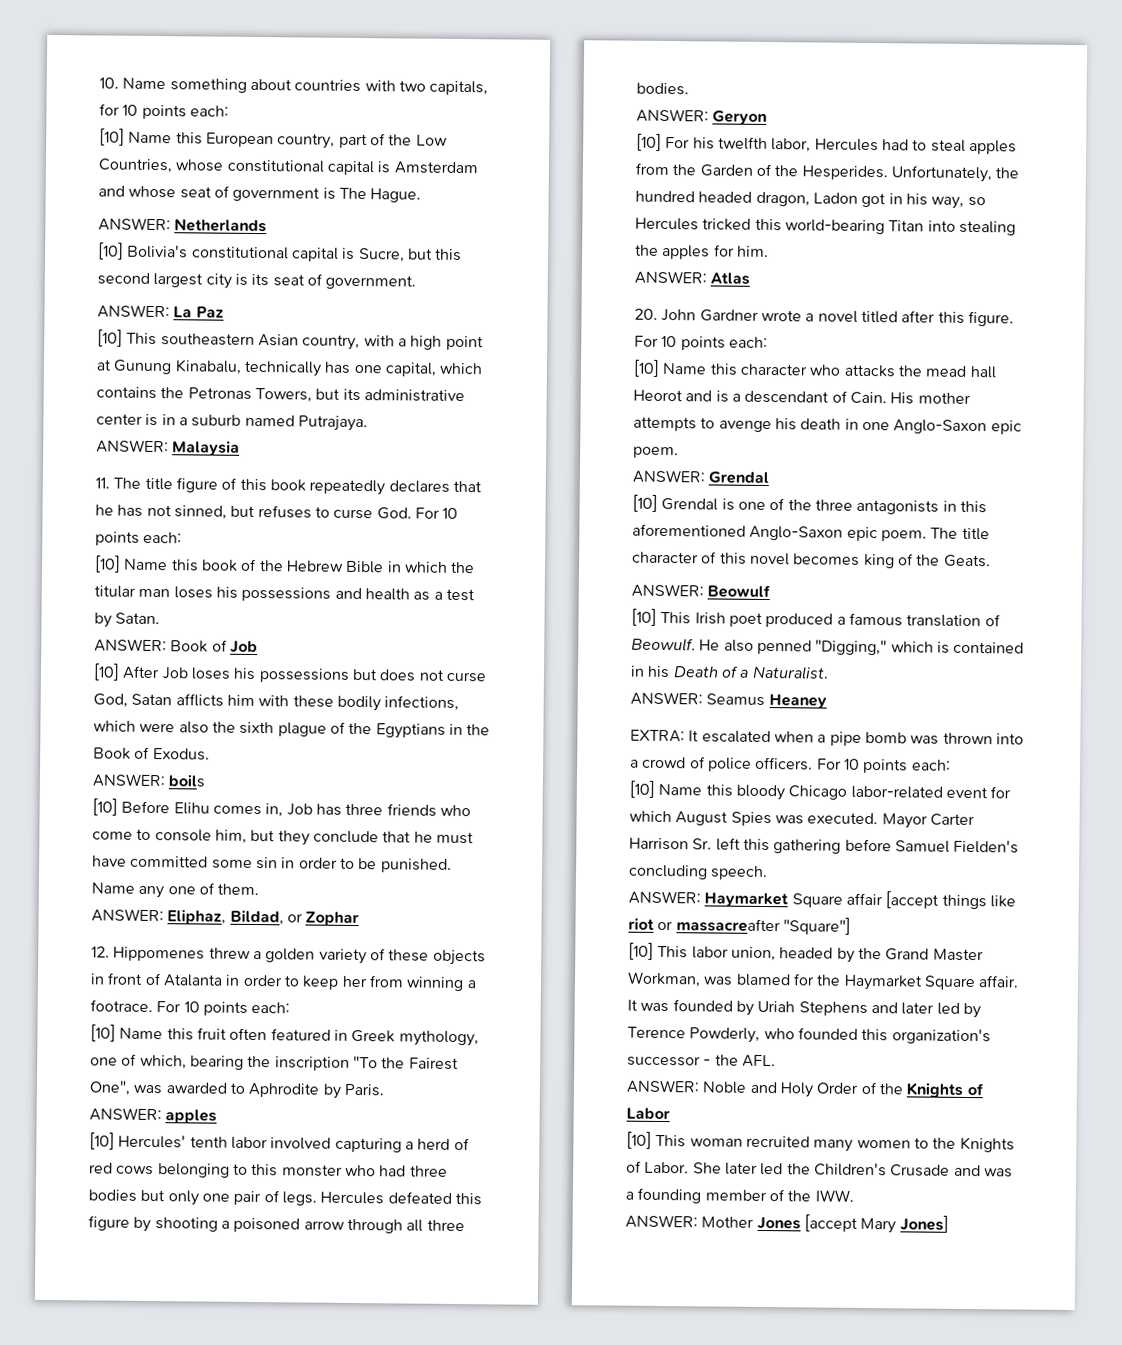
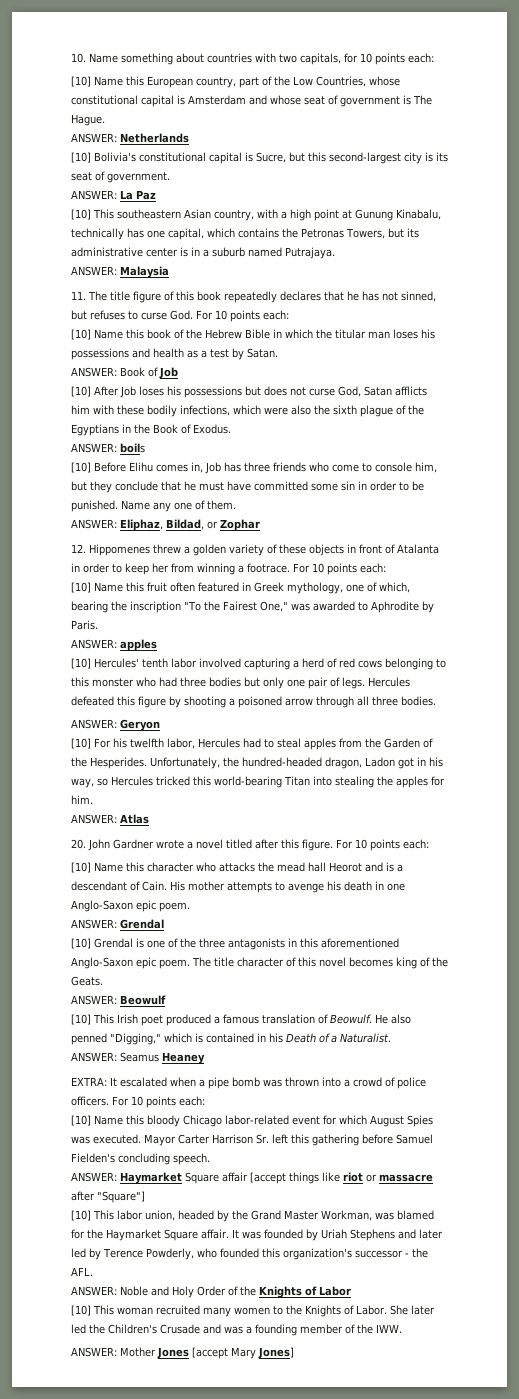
[97,272,204,288] second largest -> [329,152,401,164] second-largest
[89,1080,130,1096] One", -> [259,601,288,612] One,"
[635,190,753,203] hundred headed -> [242,757,322,767] hundred-headed
[675,918,781,933] massacreafter -> [379,1174,433,1182] [71,1191,95,1201] massacre after

